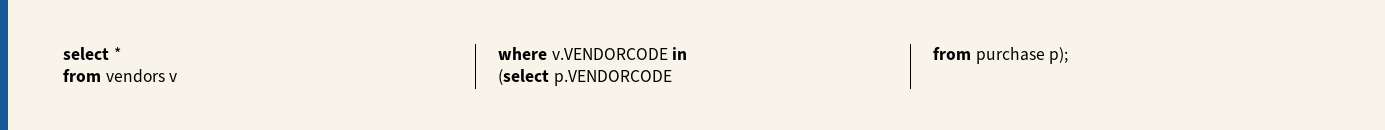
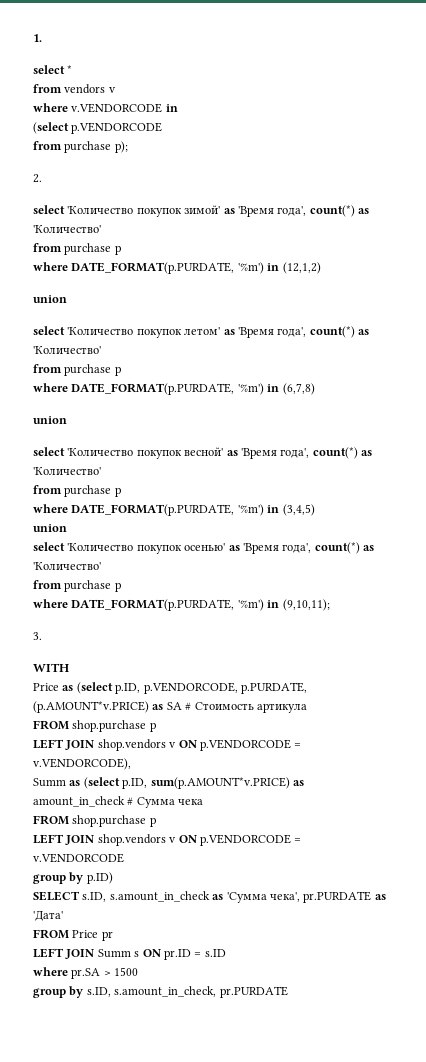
(63, 53) none -> [33,34,42,42] 1. //
(1069, 55) none -> [33,174,42,183] [33,205,369,217] [33,225,101,233] [33,243,121,255] [33,262,321,274] [33,295,67,303] [33,326,369,338] [33,346,101,354] [33,364,121,376] [33,383,315,395] [33,416,67,424] [33,447,372,459] [33,467,101,475] [33,485,121,497] [33,504,315,516] [33,524,67,532] [33,542,374,554] [33,562,101,570] [33,580,121,592] [33,599,330,611] [33,632,42,640] [33,663,69,672] [33,682,307,694] [33,701,307,713] [33,720,156,732] [33,739,302,751] [33,758,131,770] [33,777,304,789] [33,796,204,808] [33,815,156,827] [33,834,302,846] [33,853,124,863] [33,872,113,884] [33,891,386,903] [33,910,63,921] [33,929,113,941] [33,948,226,960] [33,967,139,979] [33,986,288,998] // 2. // select 'Количество покупок зимой' as 'Время года', count(*) as 'Количество' // from purchase p // where DATE_FORMAT(p.PURDATE, '%m') in (12,1,2) // union // select 'Количество покупок летом' as 'Время года', count(*) as 'Количество' // from purchase p // where DATE_FORMAT(p.PURDATE, '%m') in (6,7,8) // union // select 'Количество покупок весной' as 'Время года', count(*) as 'Количество' // from purchase p // where DATE_FORMAT(p.PURDATE, '%m') in (3,4,5) // union // select 'Количество покупок осенью' as 'Время года', count(*) as 'Количество' // from purchase p // where DATE_FORMAT(p.PURDATE, '%m') in (9,10,11); // 3. // WITH // Price as (select p.ID, p.VENDORCODE, p.PURDATE, (p.AMOUNT*v.PRICE) as SA # Стоимость артикула // FROM shop.purchase p // LEFT JOIN shop.vendors v ON p.VENDORCODE = v.VENDORCODE), // Summ as (select p.ID, sum(p.AMOUNT*v.PRICE) as amount_in_check # Сумма чека // FROM shop.purchase p // LEFT JOIN shop.vendors v ON p.VENDORCODE = v.VENDORCODE // group by p.ID) // SELECT s.ID, s.amount_in_check as 'Сумма чека', pr.PURDATE as 'Дата' // FROM Price pr // LEFT JOIN Summ s ON pr.ID = s.ID // where pr.SA > 1500 // group by s.ID, s.amount_in_check, pr.PURDATE

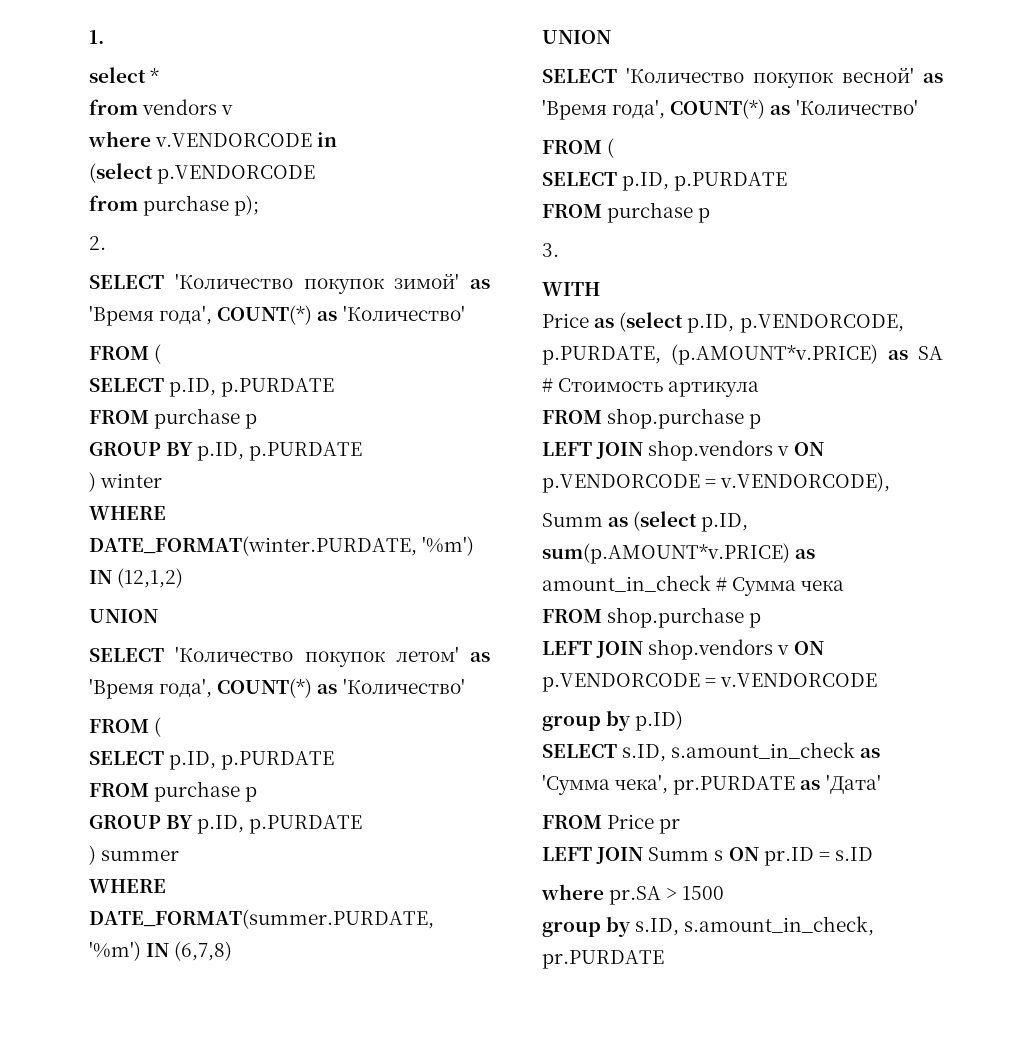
[33,205,65,214] select -> [89,275,164,289] SELECT
[309,205,369,217] [33,225,101,233] [33,243,121,255] [33,262,280,274] count(*) as 'Количество' // from purchase p // where DATE_FORMAT(p.PURDATE, '%m') in -> [217,305,465,325] [89,344,162,364] [89,378,335,397] [89,408,258,429] [89,442,363,461] [89,472,163,492] [89,506,166,520] [89,536,475,556] [89,570,112,584] COUNT(*) as 'Количество' // FROM ( // SELECT p.ID, p.PURDATE // FROM purchase p // GROUP BY p.ID, p.PURDATE // ) winter // WHERE DATE_FORMAT(winter.PURDATE, '%m') IN
[33,295,67,303] [33,326,65,335] union // select -> [89,609,158,623] [89,648,164,662] UNION // SELECT
[309,326,369,338] [33,346,101,354] [33,364,121,376] [33,383,280,395] count(*) as 'Количество' // from purchase p // where DATE_FORMAT(p.PURDATE, '%m') in -> [217,678,465,698] [89,717,162,737] [89,751,335,770] [89,781,258,802] [89,815,363,834] [89,845,180,865] [89,879,166,893] [89,909,434,929] [89,941,170,961] COUNT(*) as 'Количество' // FROM ( // SELECT p.ID, p.PURDATE // FROM purchase p // GROUP BY p.ID, p.PURDATE // ) summer // WHERE DATE_FORMAT(summer.PURDATE, '%m') IN
[33,416,67,424] [33,447,65,456] union // select -> [542,30,611,44] [542,69,617,83] UNION // SELECT
[312,447,372,459] [33,467,101,475] [33,485,121,497] [33,504,315,516] [33,524,67,532] [33,542,374,554] [33,562,101,570] [33,580,121,592] [33,599,330,611] count(*) as 'Количество' // from purchase p // where DATE_FORMAT(p.PURDATE, '%m') in (3,4,5) // union // select 'Количество покупок осенью' as 'Время года', count(*) as 'Количество' // from purchase p // where DATE_FORMAT(p.PURDATE, '%m') in (9,10,11); -> [670,99,918,119] [542,138,615,158] [542,172,788,191] [542,202,711,223] COUNT(*) as 'Количество' // FROM ( // SELECT p.ID, p.PURDATE // FROM purchase p

